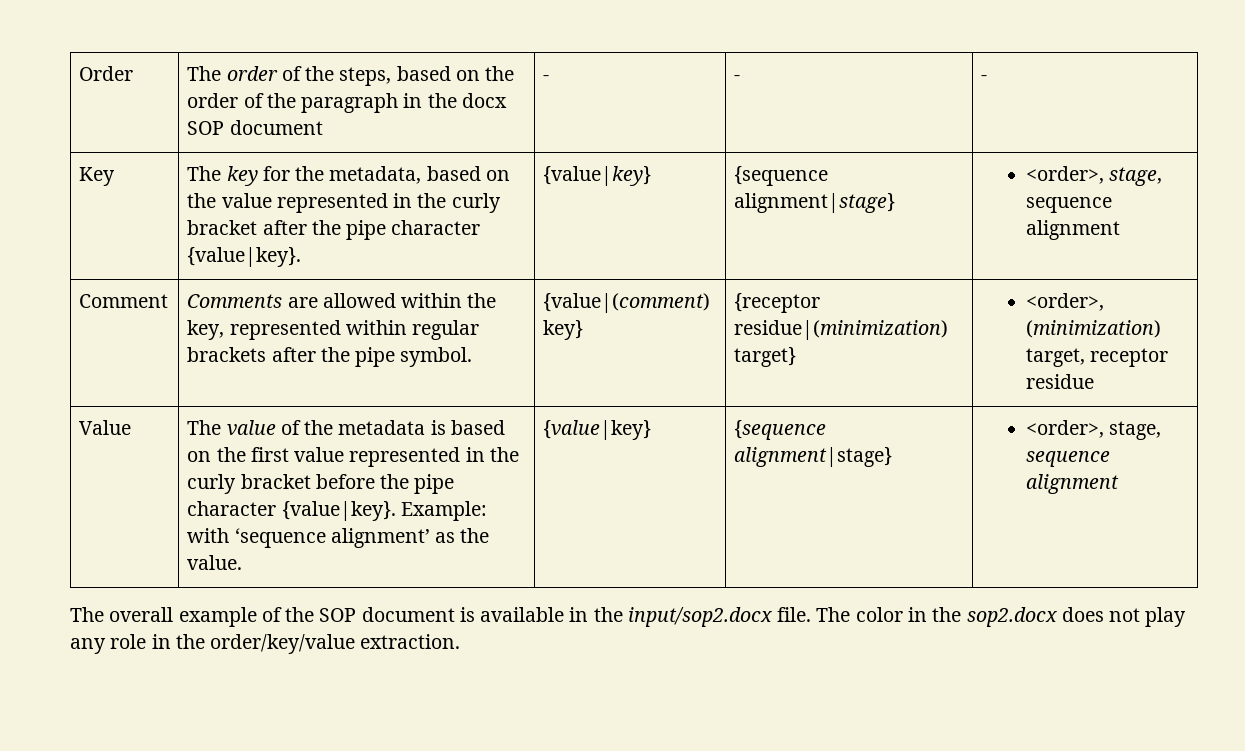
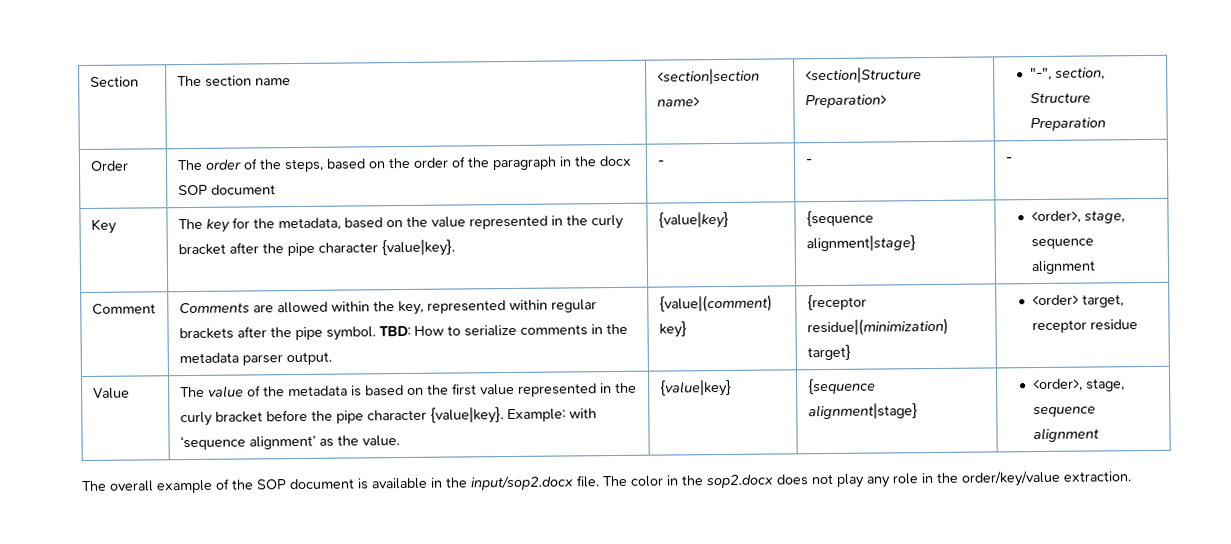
(79, 73) none -> [89,76,139,87] [176,75,291,87] [656,67,760,85] [656,96,700,107] [804,66,922,84] [804,94,887,109] [1030,66,1106,81] [1030,92,1092,104] [1030,117,1107,132] Section | The section name | <section|section name> | <section|Structure Preparation> | "-", section, Structure Preparation //
(473, 357) none -> [378,323,628,337] [178,351,332,366] TBD: How to serialize comments in the metadata parser output.
[1025,293,1104,311] [1025,320,1161,338] <order>, (minimization) -> [1032,294,1080,306] <order>

